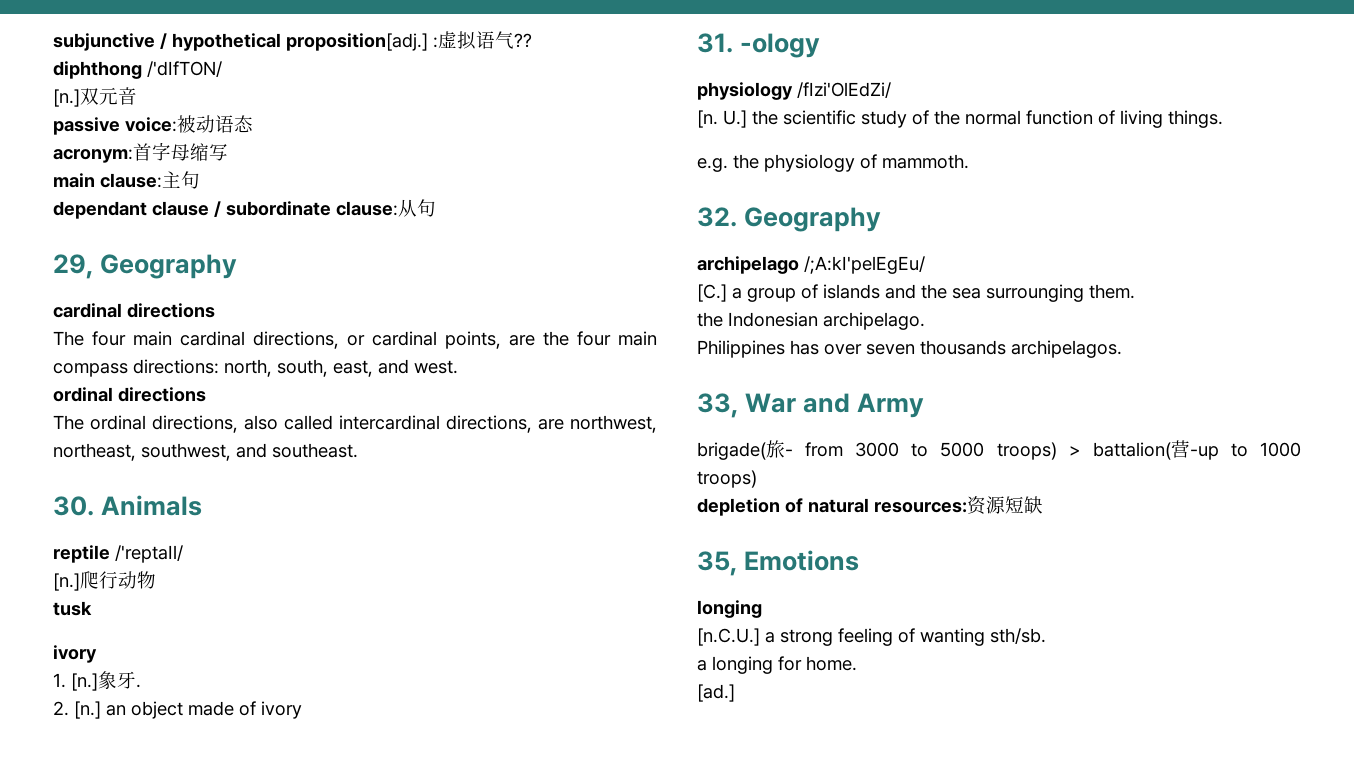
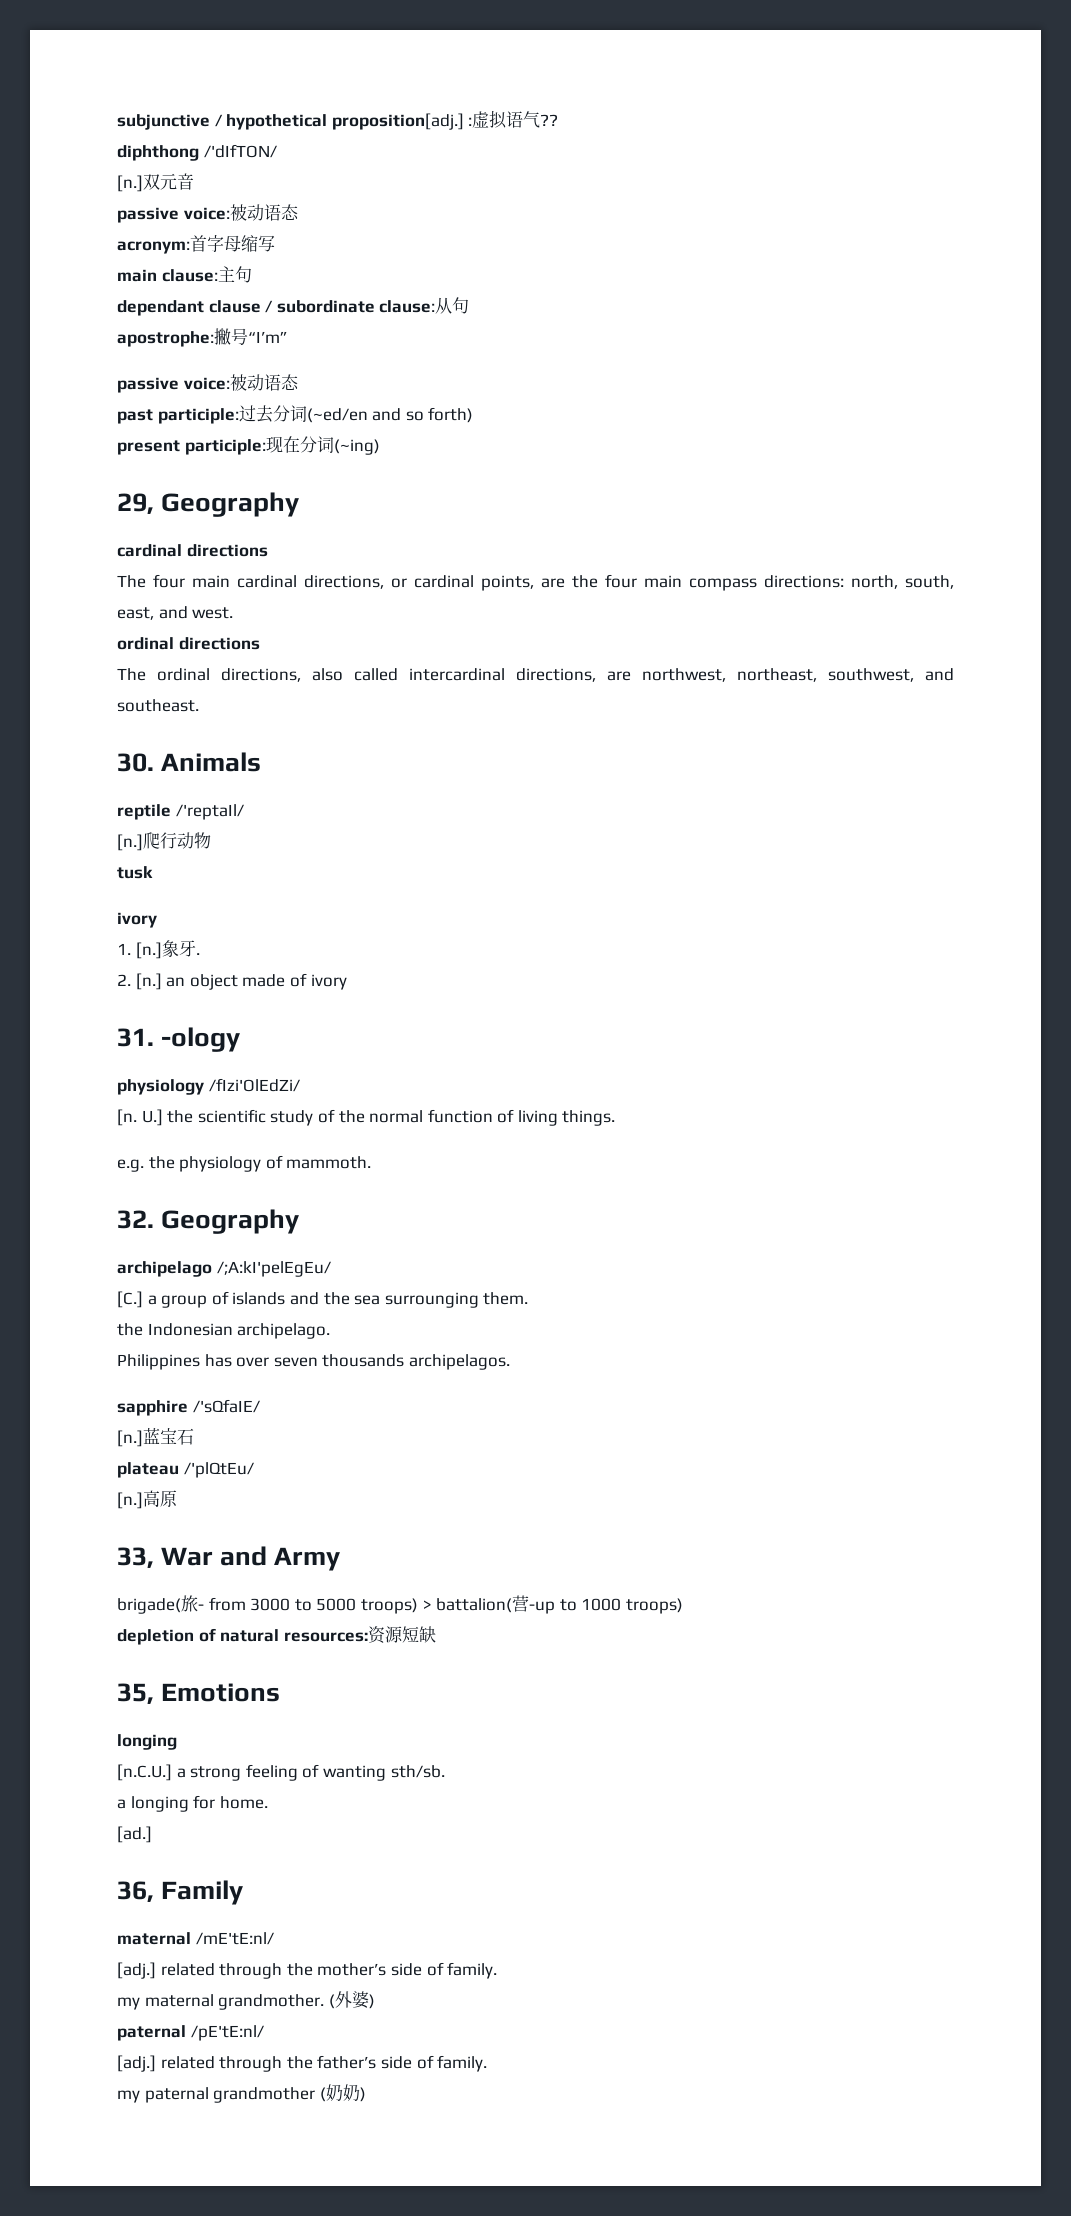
(436, 208) none -> [117,328,288,347] [117,374,299,393] [117,405,474,424] [117,436,380,455] // apostrophe:撇号“I’m” // passive voice:被动语态 // past participle:过去分词(~ed/en and so forth) // present participle:现在分词(~ing)
(1122, 349) none -> [117,1399,260,1416] [117,1427,194,1447] [117,1462,254,1478] [117,1490,177,1509] // sapphire /'sQfaIE/ // [n.]蓝宝石 // plateau /'plQtEu/ // [n.]高原
(735, 693) none -> [117,1880,244,1905] [117,1932,274,1945] [117,1962,498,1979] [117,1991,375,2010] [117,2025,264,2041] [117,2055,488,2072] [117,2084,366,2103] // 36, Family // maternal /mE'tE:nl/ // [adj.] related through the mother’s side of family. // my maternal grandmother. (外婆) // paternal /pE'tE:nl/ // [adj.] related through the father’s side of family. // my paternal grandmother (奶奶)

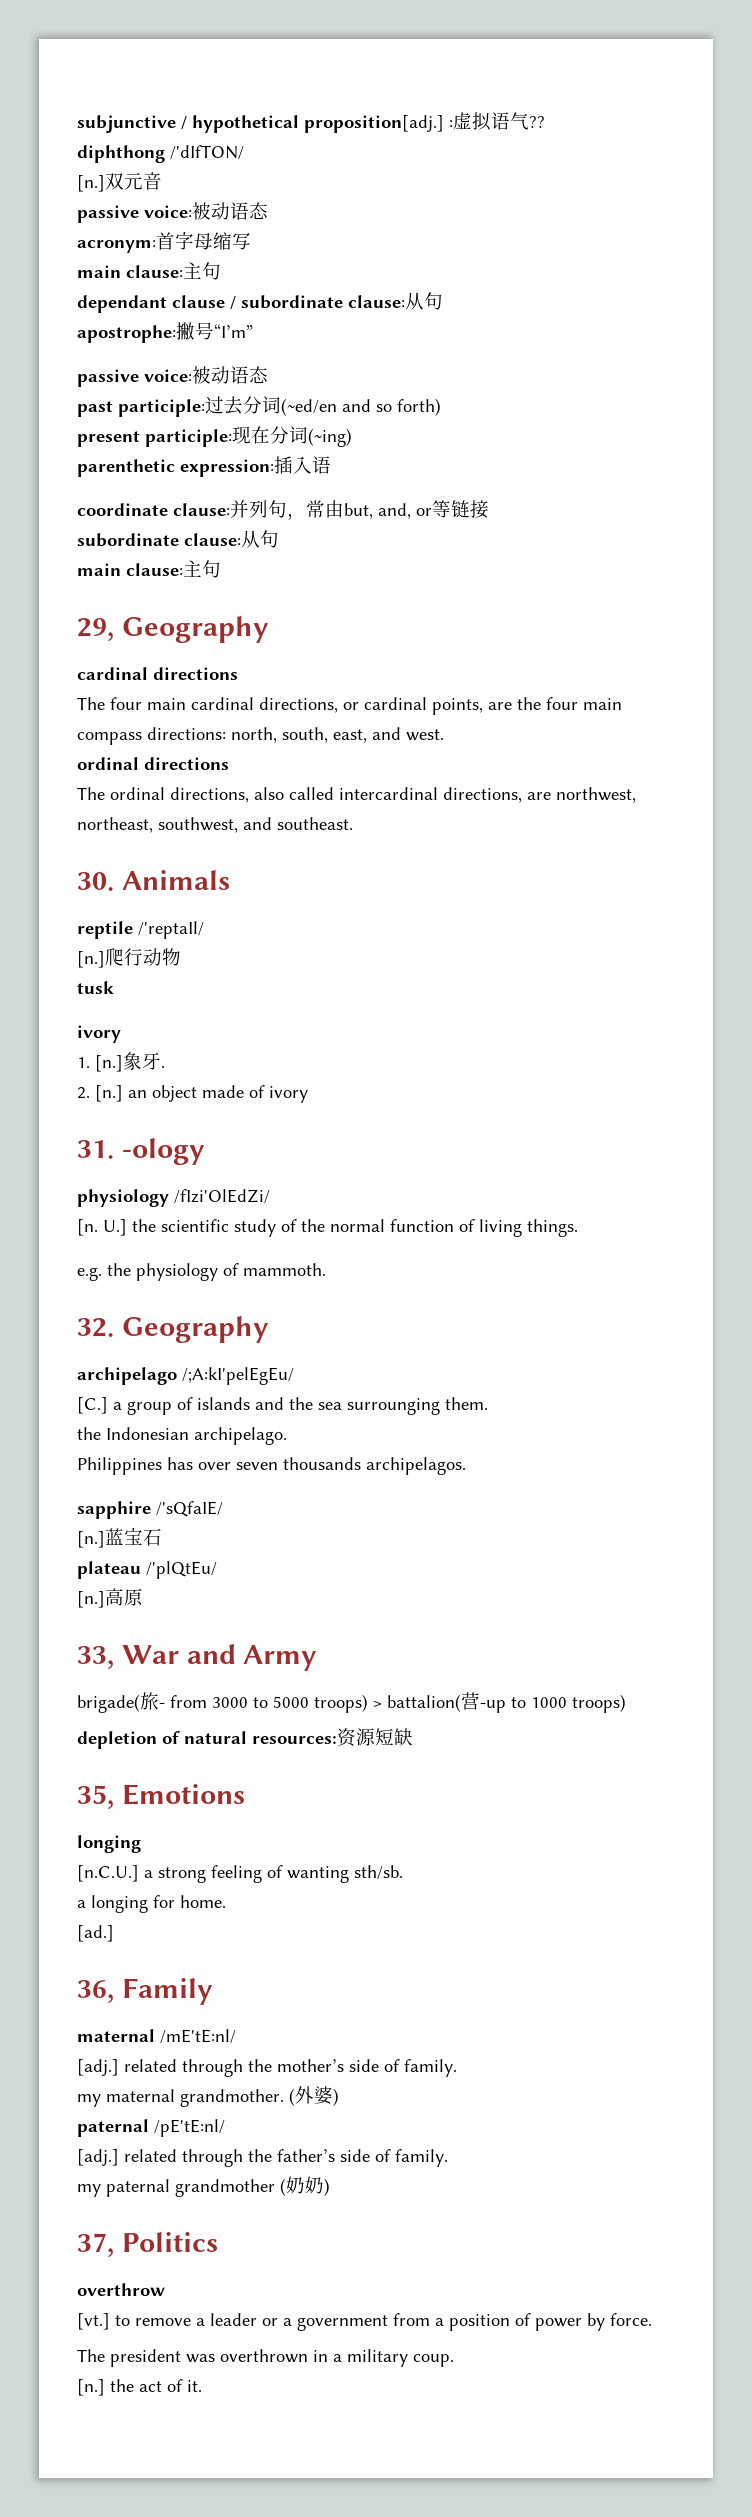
(380, 447) none -> [77,456,331,477] [77,500,489,520] [77,530,279,548] [77,560,221,578] // parenthetic expression:插入语 // coordinate clause:并列句，常由but, and, or等链接 // subordinate clause:从句 // main clause:主句
(366, 2094) none -> [77,2232,218,2257] [77,2283,165,2296] [77,2313,652,2331] [77,2349,454,2367] [77,2379,202,2396] // 37, Politics // overthrow // [vt.] to remove a leader or a government from a position of power by force. // The president was overthrown in a military coup. // [n.] the act of it.

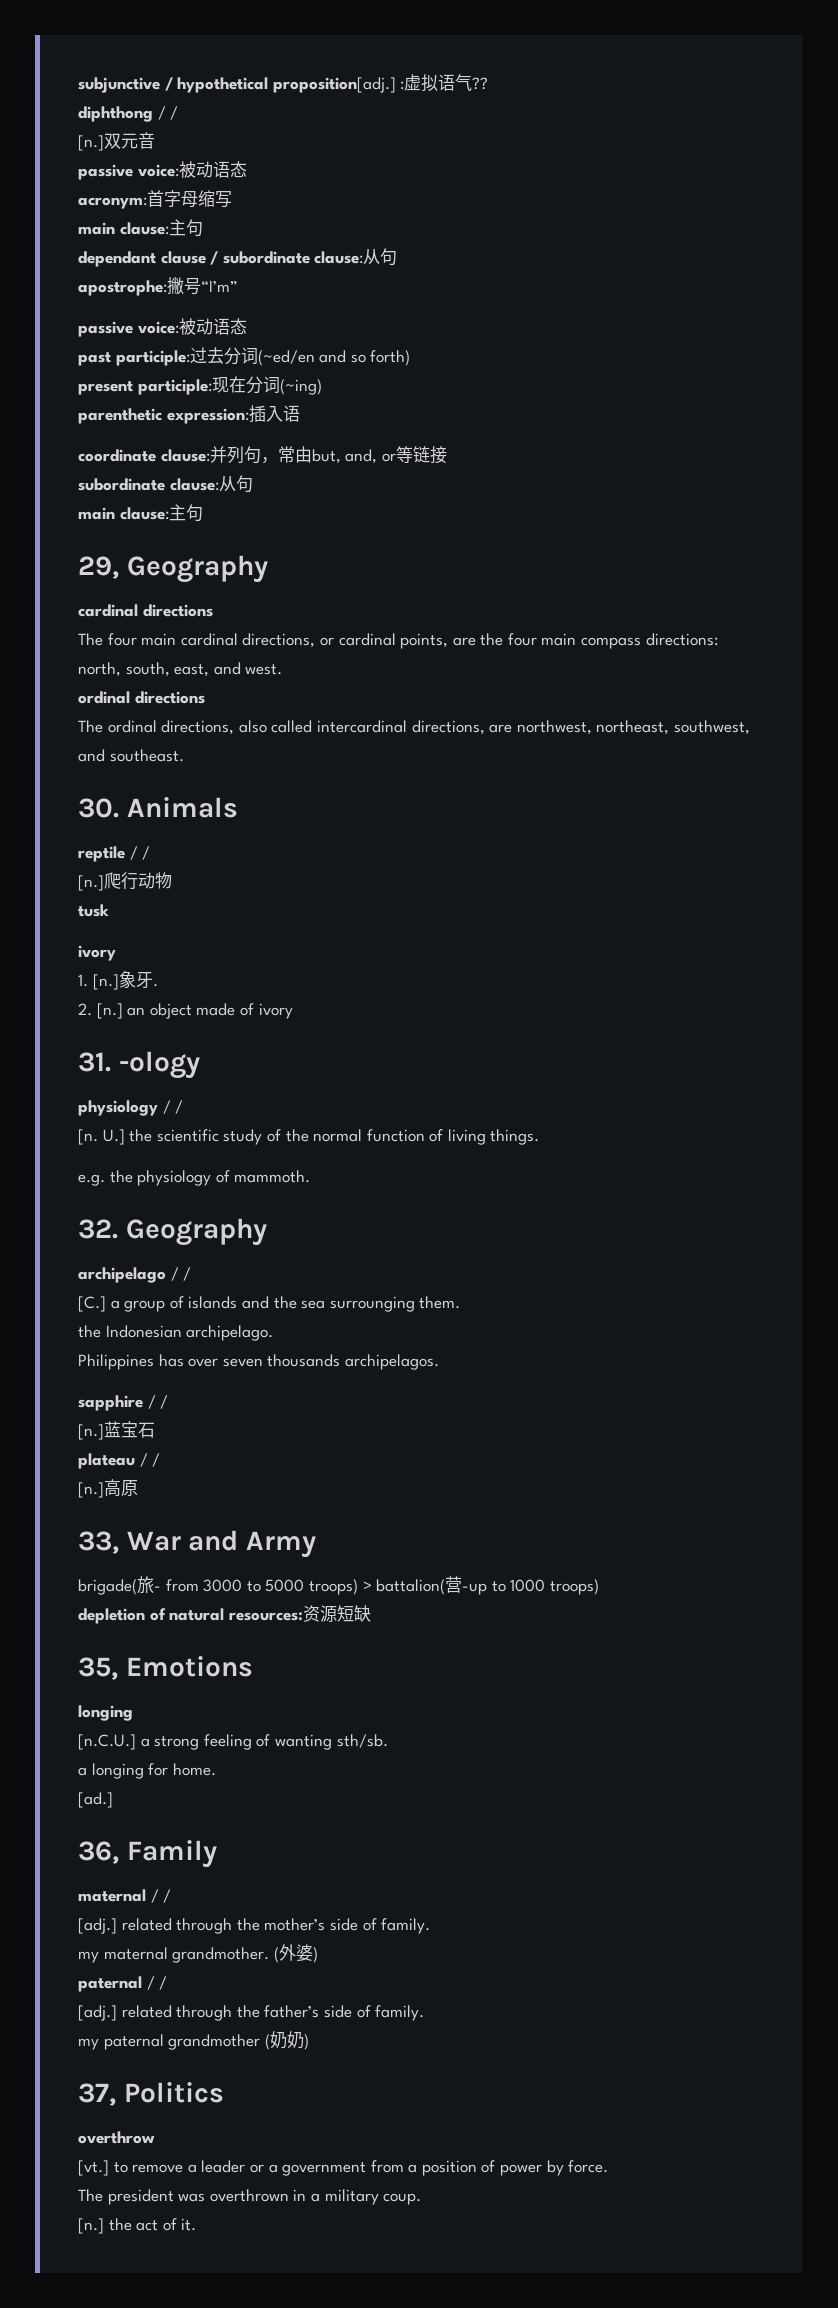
[170,145,244,160] /'dIfTON/ -> [157,106,179,120] / /
[138,921,204,939] /'reptaIl/ -> [129,846,151,860] / /
[174,1189,270,1204] /fIzi'OlEdZi/ -> [162,1100,184,1114] / /
[182,1367,294,1385] /;A:kI'pelEgEu/ -> [170,1267,192,1281] / /
[156,1501,223,1517] /'sQfaIE/ -> [147,1395,169,1409] / /
[146,1561,217,1579] /'plQtEu/ -> [139,1453,161,1467] / /
[160,2029,236,2044] /mE'tE:nl/ -> [150,1889,172,1903] / /
[154,2119,225,2137] /pE'tE:nl/ -> [146,1976,168,1990] / /

